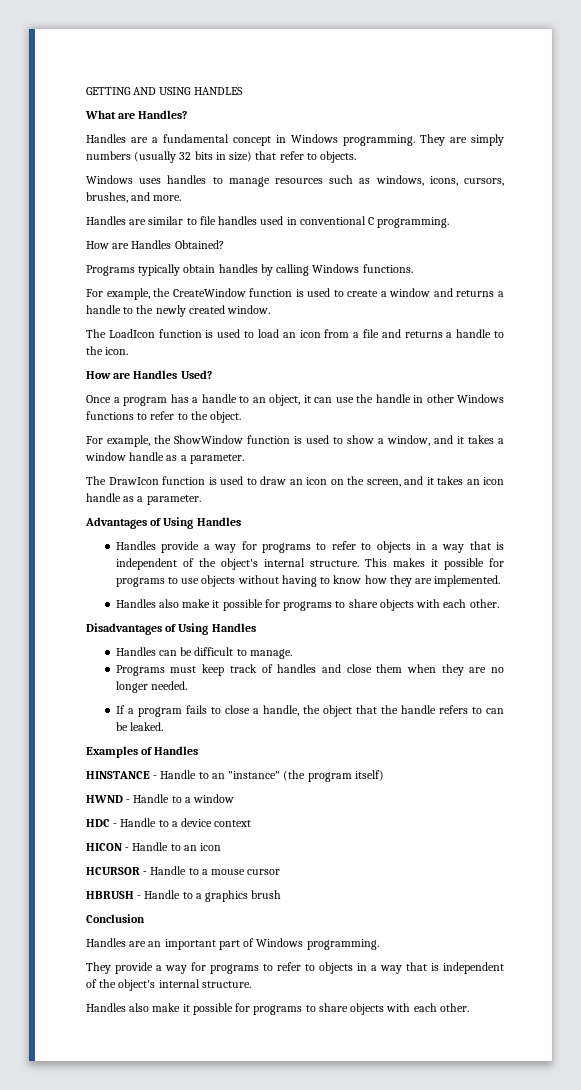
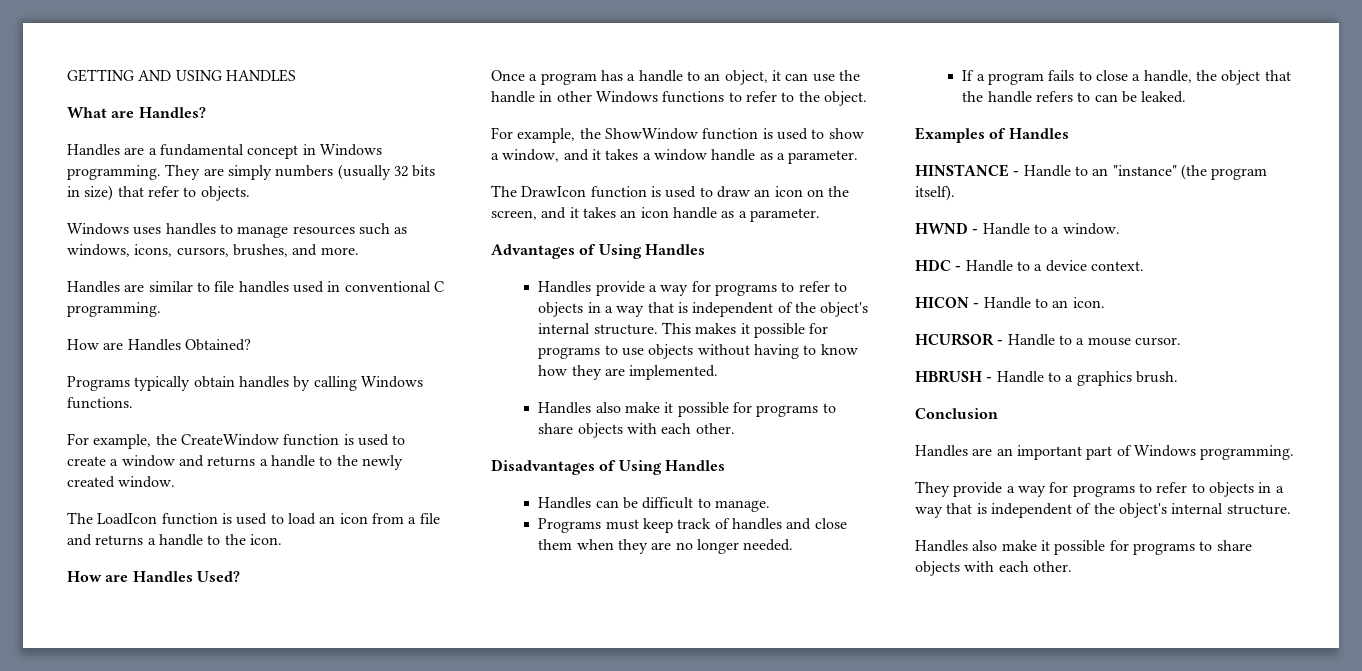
[354,770,384,781] itself) -> [915,185,955,201] itself).
[193,794,235,803] window -> [1062,223,1120,235] window.
[214,820,252,827] context -> [1090,261,1144,271] context.
[200,843,222,851] icon -> [1072,297,1105,308] icon.
[247,869,281,875] cursor -> [1134,337,1181,346] cursor.
[251,890,282,899] brush -> [1135,371,1178,383] brush.

